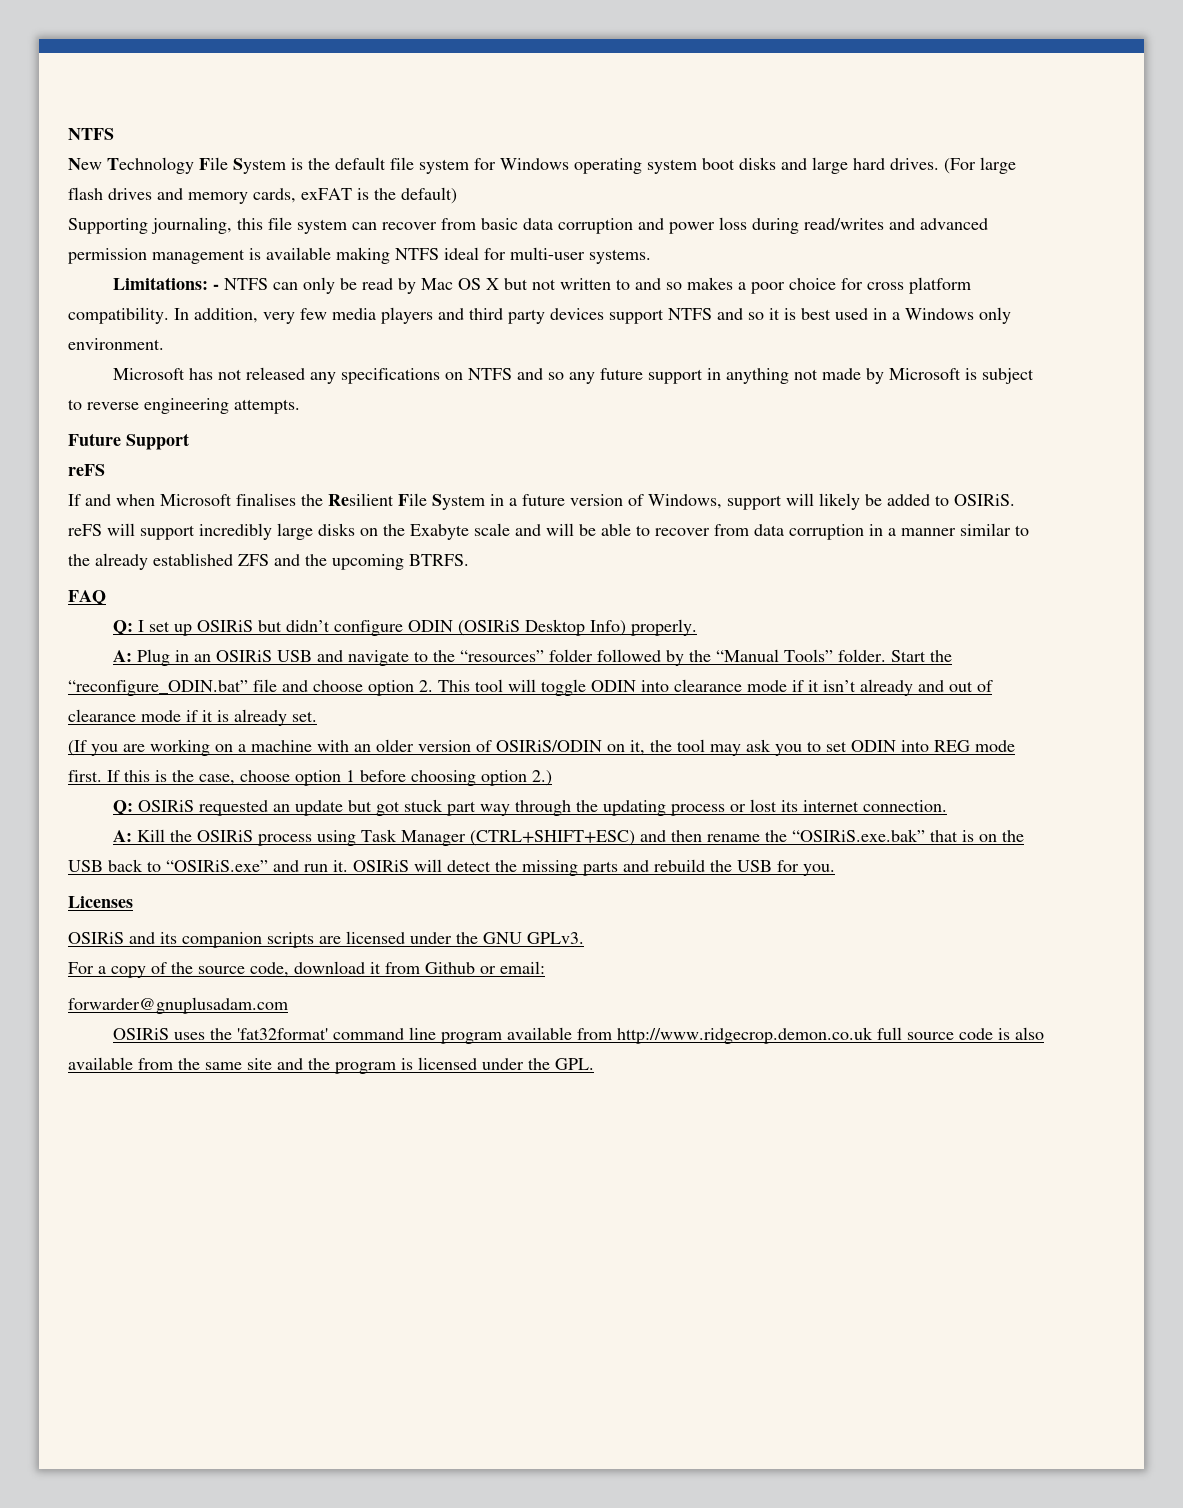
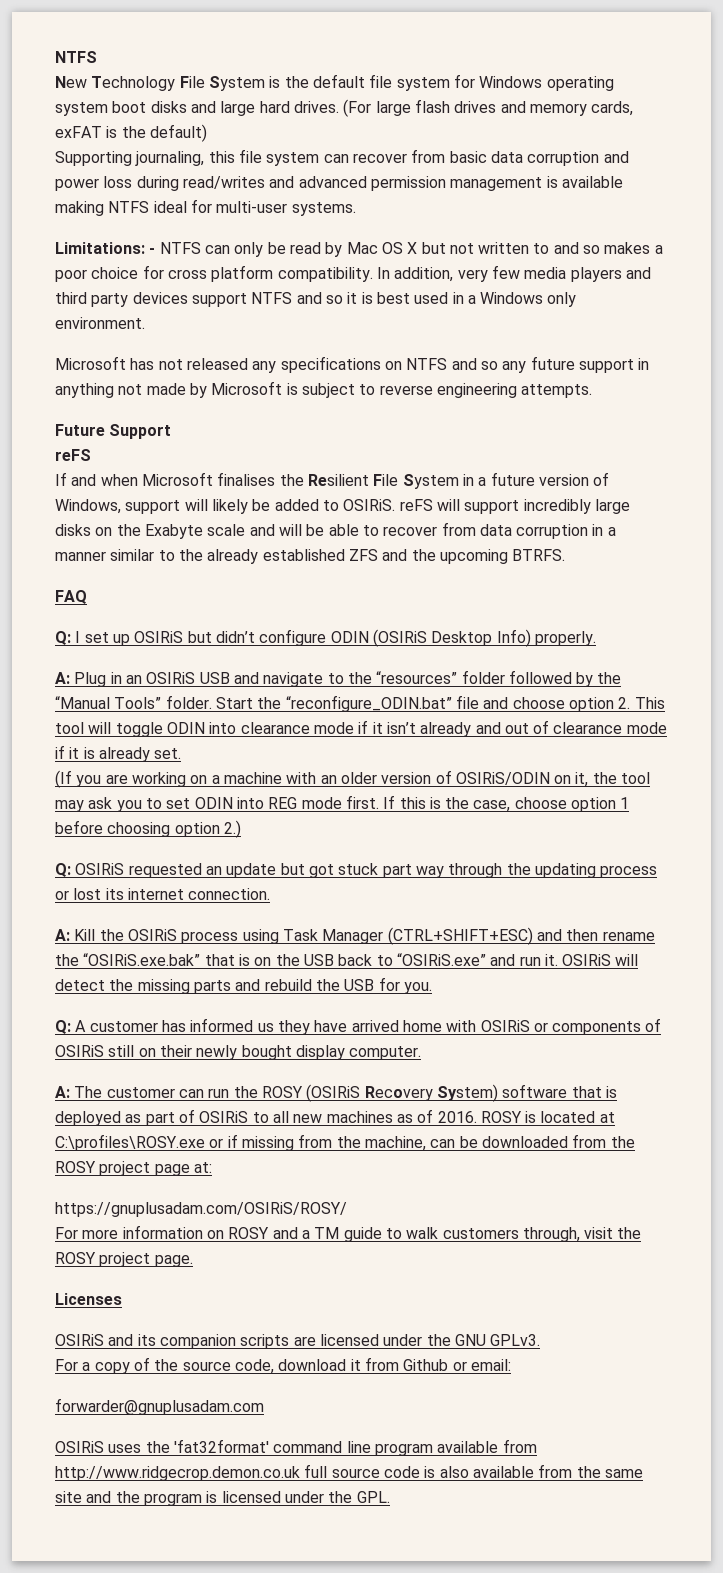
(835, 870) none -> [55,1018,662,1035] [55,1045,422,1060] [55,1084,617,1102] [55,1109,615,1126] [55,1134,635,1151] [55,1161,212,1176] [55,1202,347,1217] [55,1225,642,1242] [55,1252,193,1267] // Q: A customer has informed us they have arrived home with OSIRiS or components of OSIRiS still on their newly bought display computer. // A: The customer can run the ROSY (OSIRiS Recovery System) software that is deployed as part of OSIRiS to all new machines as of 2016. ROSY is located at C:\profiles\ROSY.exe or if missing from the machine, can be downloaded from the ROSY project page at: // https://gnuplusadam.com/OSIRiS/ROSY/ // For more information on ROSY and a TM guide to walk customers through, visit the ROSY project page.

